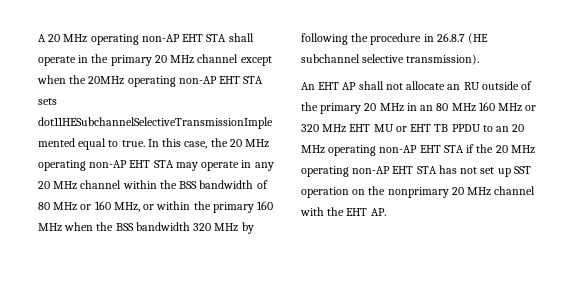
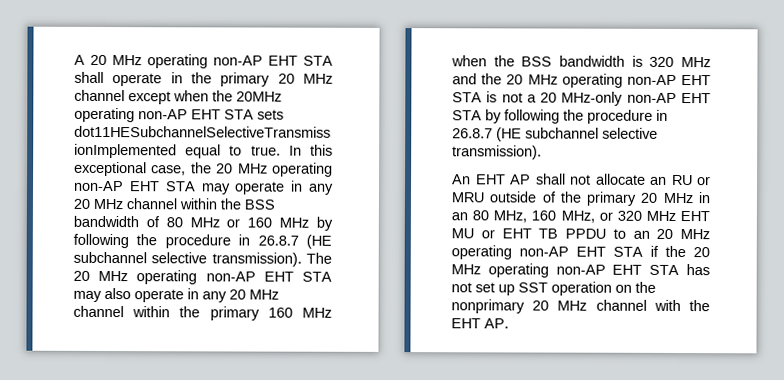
(182, 142) none -> [74,161,147,177] exceptional
[113,202,155,212] MHz, or -> [279,216,333,231] [73,233,332,249] [73,251,332,267] [73,270,332,285] [73,287,279,303] [73,305,124,318] MHz by following the procedure in 26.8.7 (HE subchannel selective transmission). The 20 MHz operating non-AP EHT STA may also operate in any 20 MHz channel
[193,223,239,232] 320 MHz -> [631,55,711,68] [452,73,711,88] [452,91,711,106] [452,110,482,121] is 320 MHz and the 20 MHz operating non-AP EHT STA is not a 20 MHz-only non-AP EHT STA
(480, 86) none -> [697,176,711,186] [451,192,484,203] or MRU
[451,102,523,112] MHz 160 MHz -> [493,210,595,223] MHz, 160 MHz,

